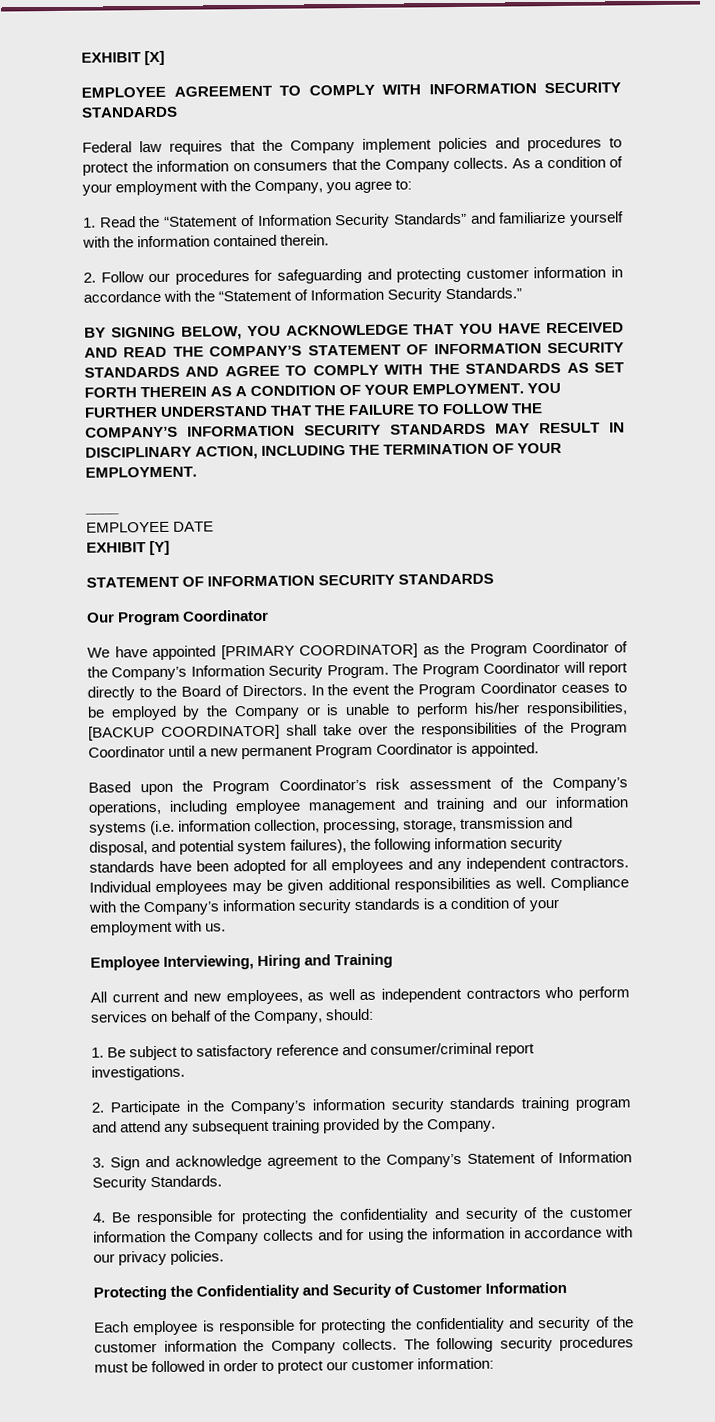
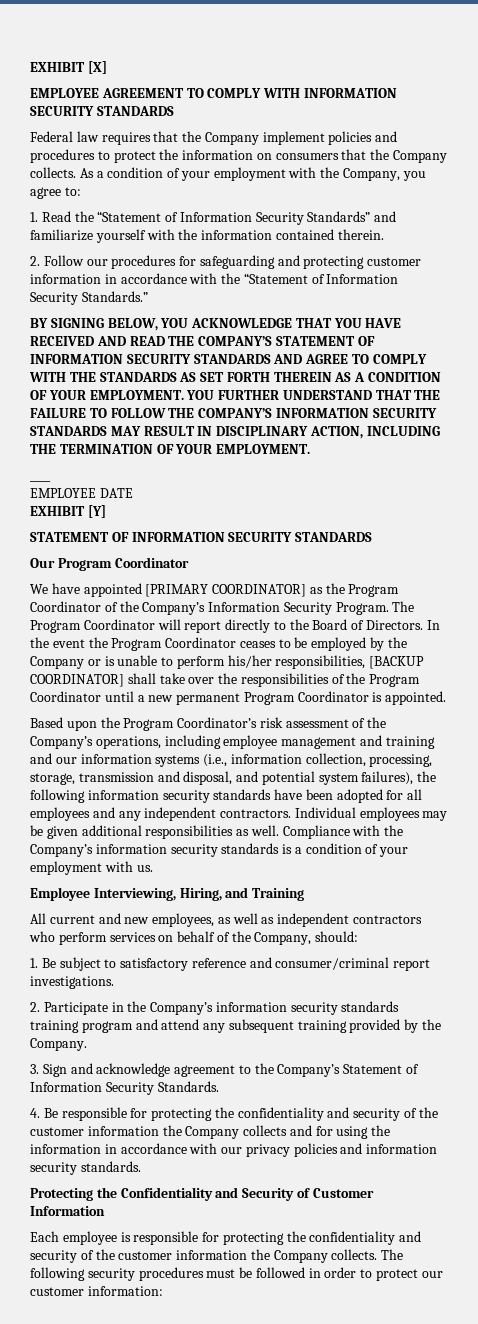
[150,820,176,836] (i.e. -> [203,754,228,767] (i.e.,
[257,954,302,970] Hiring -> [179,888,222,901] Hiring,
[170,1250,225,1265] policies. -> [293,1143,438,1157] [30,1161,141,1175] policies and information security standards.

